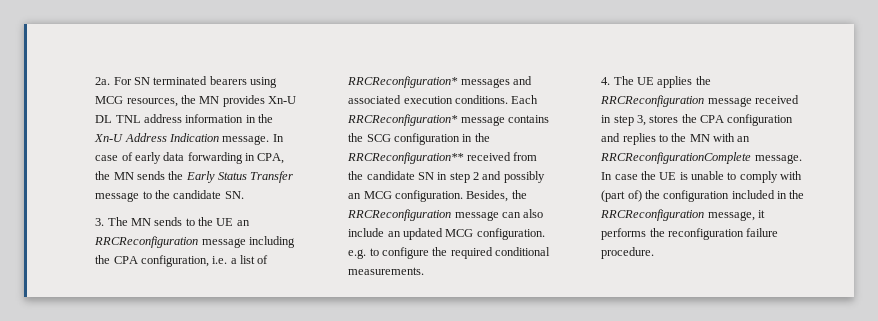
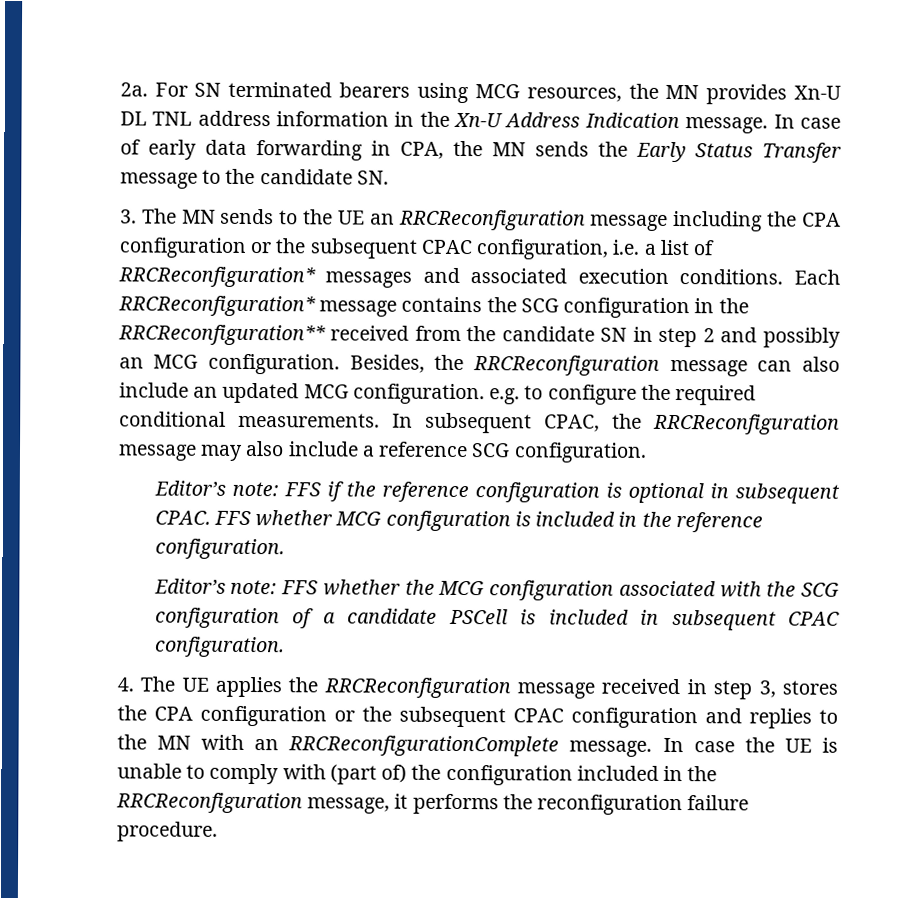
(138, 260) none -> [118,237,472,259] configuration or the subsequent CPAC
(425, 271) none -> [391,412,840,435] [117,440,647,463] [153,480,840,504] [154,510,764,533] [154,538,285,560] [153,578,839,601] [154,607,840,631] [154,636,285,658] In subsequent CPAC, the RRCReconfiguration message may also include a reference SCG configuration. // Editor’s note: FFS if the reference configuration is optional in subsequent CPAC. FFS whether MCG configuration is included in the reference configuration. // Editor’s note: FFS whether the MCG configuration associated with the SCG configuration of a candidate PSCell is included in subsequent CPAC configuration.
(794, 120) none -> [333,706,698,729] or the subsequent CPAC configuration

